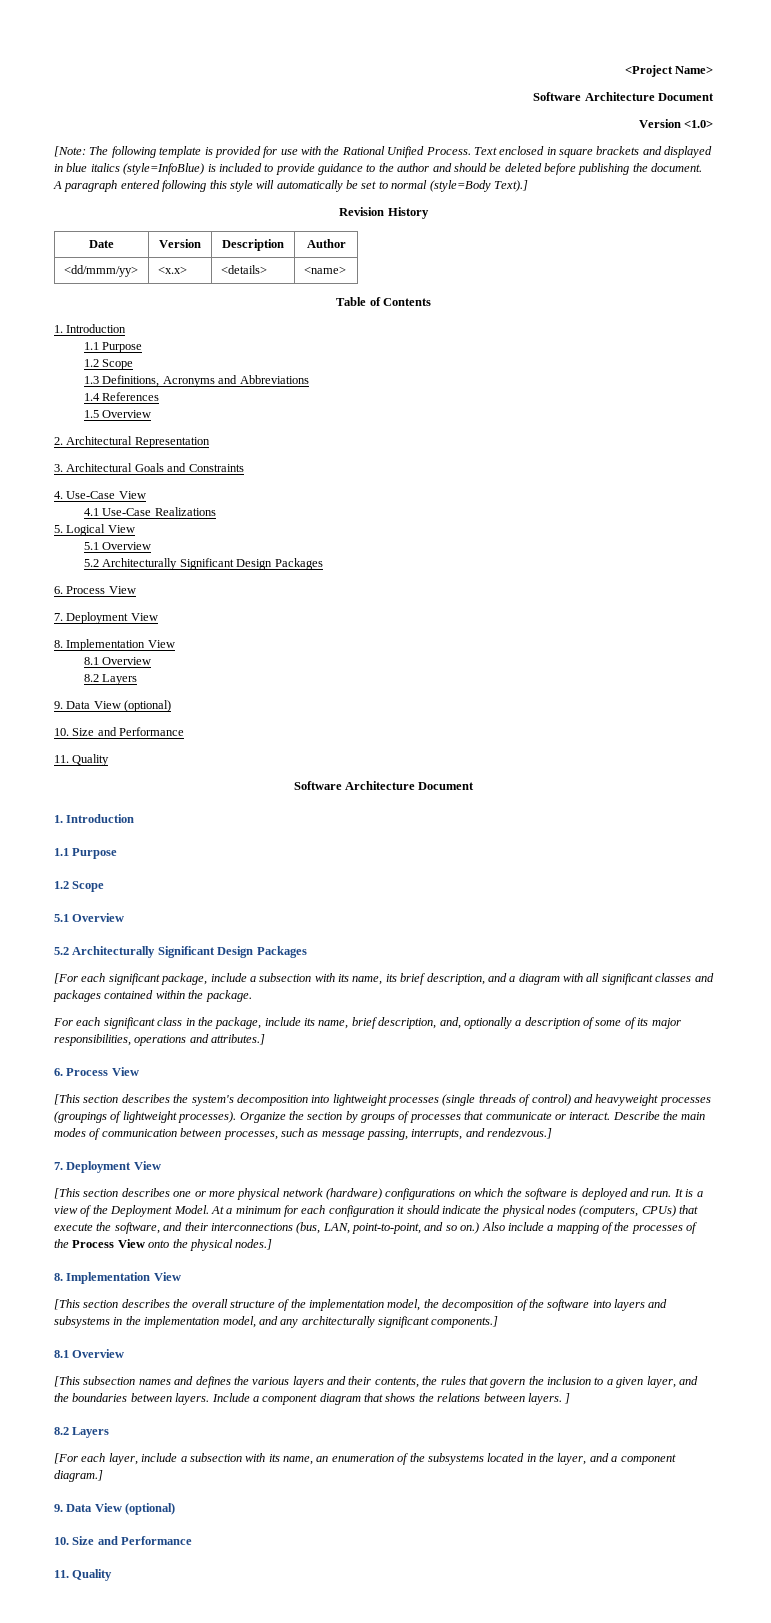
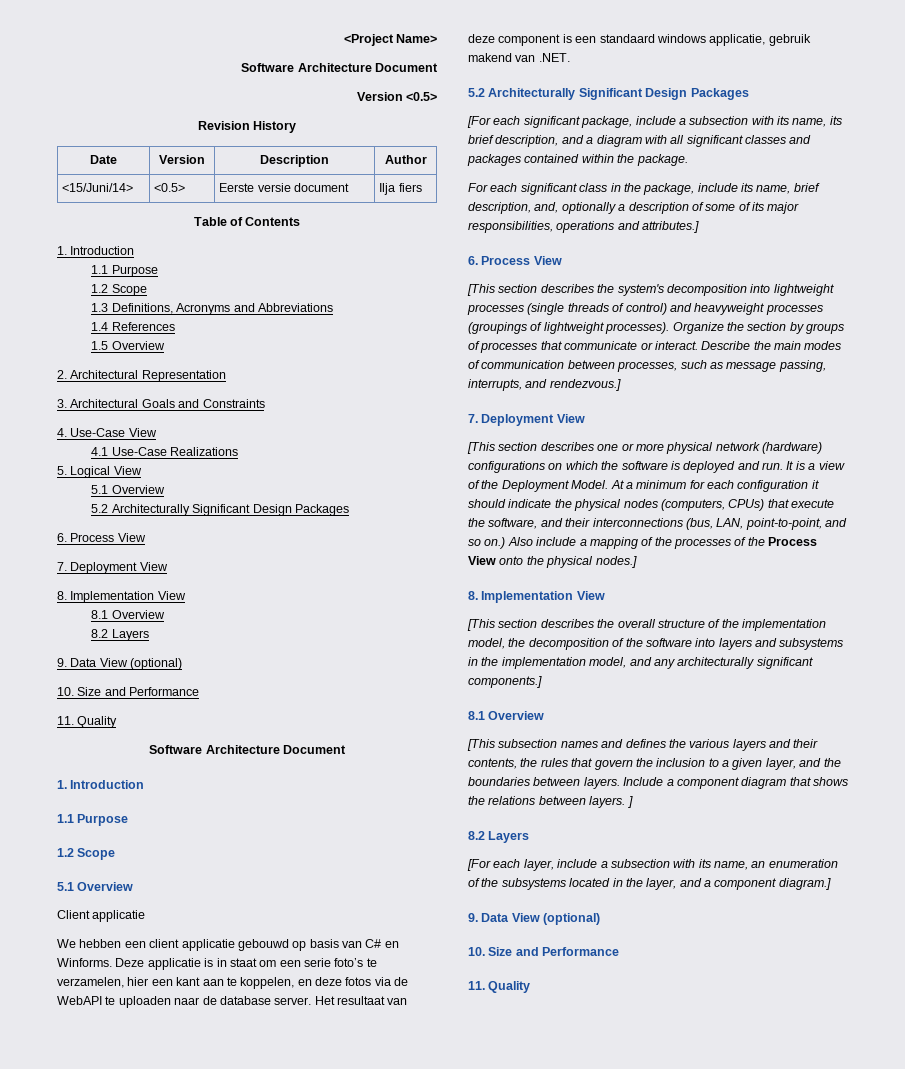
[684,120,713,128] [54,146,713,158] [54,163,703,175] [53,180,528,192] <1.0> // [Note: The following template is provided for use with the Rational Unified Process. Text enclosed in square brackets and displayed in blue italics (style=InfoBlue) is included to provide guidance to the author and should be deleted before publishing the document. A paragraph entered following this style will automatically be set to normal (style=Body Text).] -> [406,92,437,101] <0.5>
[63,265,138,277] [157,266,187,274] [220,265,267,274] [303,266,346,274] <dd/mmm/yy> | <x.x> | <details> | <name> -> [62,183,134,192] [154,183,186,192] [219,183,349,192] [379,183,422,195] <15/Juni/14> | <0.5> | Eerste versie document | Ilja fiers
(125, 917) none -> [57,910,146,922] [57,939,399,951] [57,958,377,970] [57,977,409,989] [57,996,408,1008] [468,34,811,46] [468,53,570,62] // Client applicatie // We hebben een client applicatie gebouwd op basis van C# en Winforms. Deze applicatie is in staat om een serie foto’s te verzamelen, hier een kant aan te koppelen, en deze fotos via de WebAPI te uploaden naar de database server. Het resultaat van deze component is een standaard windows applicatie, gebruik makend van .NET.

